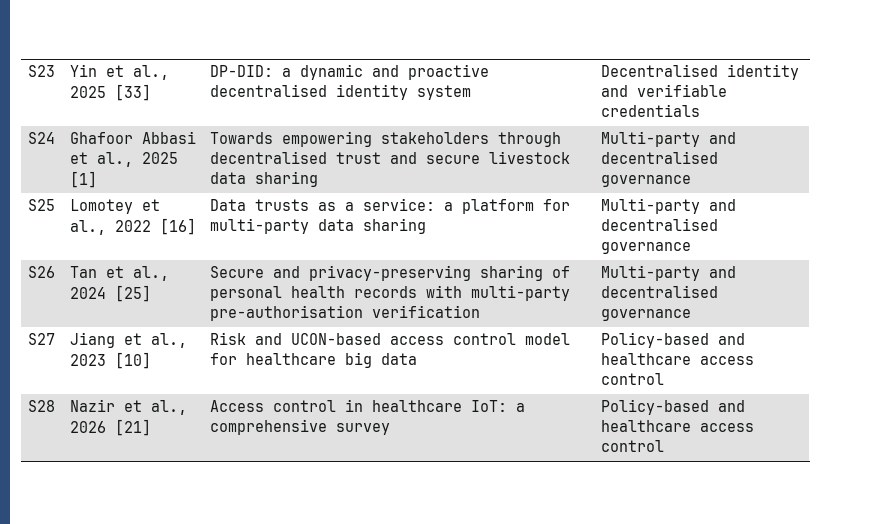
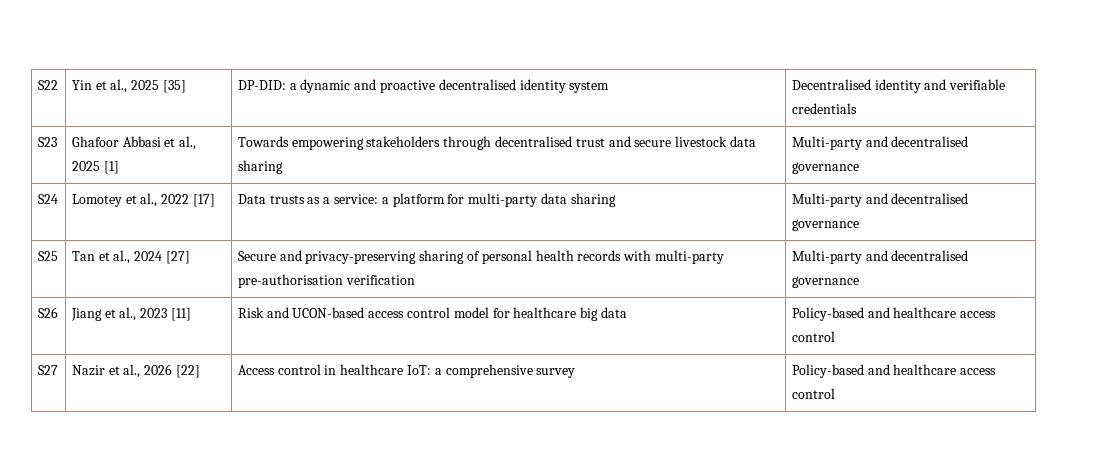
[28,65,56,77] S23 -> [37,80,58,90] S22
[115,84,152,101] [33] -> [163,80,187,93] [35]
[28,132,56,144] S24 -> [37,137,57,147] S23
[28,199,56,211] S25 -> [37,194,58,204] S24
[160,218,197,235] [16] -> [193,194,216,207] [17]
[28,266,56,278] S26 -> [37,251,58,261] S25
[115,285,152,302] [25] -> [166,251,191,264] [27]
[28,333,56,345] S27 -> [37,307,58,318] S26
[115,352,152,369] [10] -> [171,308,192,321] [11]
[28,400,56,412] S28 -> [37,365,58,375] S27
[115,419,152,436] [21] -> [176,365,201,378] [22]

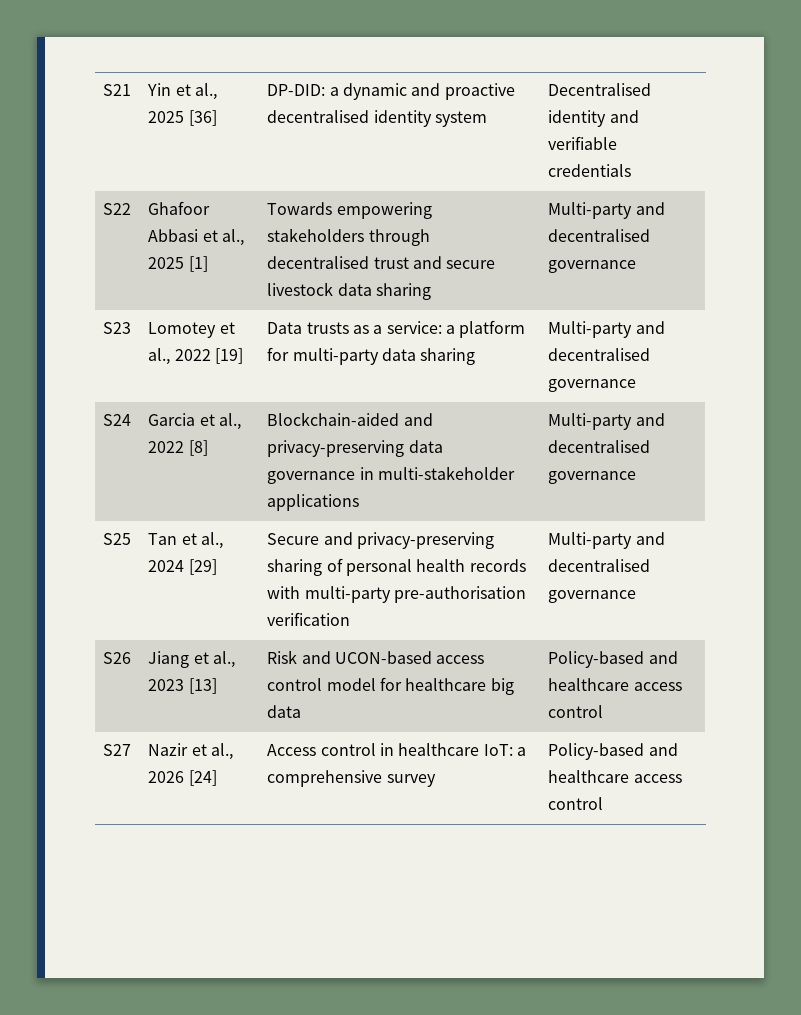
[37,80,58,90] S22 -> [103,84,132,96] S21
[163,80,187,93] [35] -> [188,110,217,126] [36]
[37,137,57,147] S23 -> [103,203,132,215] S22
[37,194,58,204] S24 -> [103,322,132,334] S23
[193,194,216,207] [17] -> [215,348,244,364] [19]
(859, 225) none -> [103,414,132,426] [148,413,242,430] [148,440,208,456] [267,412,433,426] [267,440,443,457] [267,466,516,484] [267,494,360,511] [548,413,665,430] [548,440,651,453] [548,471,637,484] // S24 | Garcia et al., 2022 [8] | Blockchain-aided and privacy-preserving data governance in multi-stakeholder applications | Multi-party and decentralised governance
[166,251,191,264] [27] -> [188,559,217,575] [29]
[171,308,192,321] [11] -> [188,678,217,694] [13]
[176,365,201,378] [22] -> [188,770,217,786] [24]

